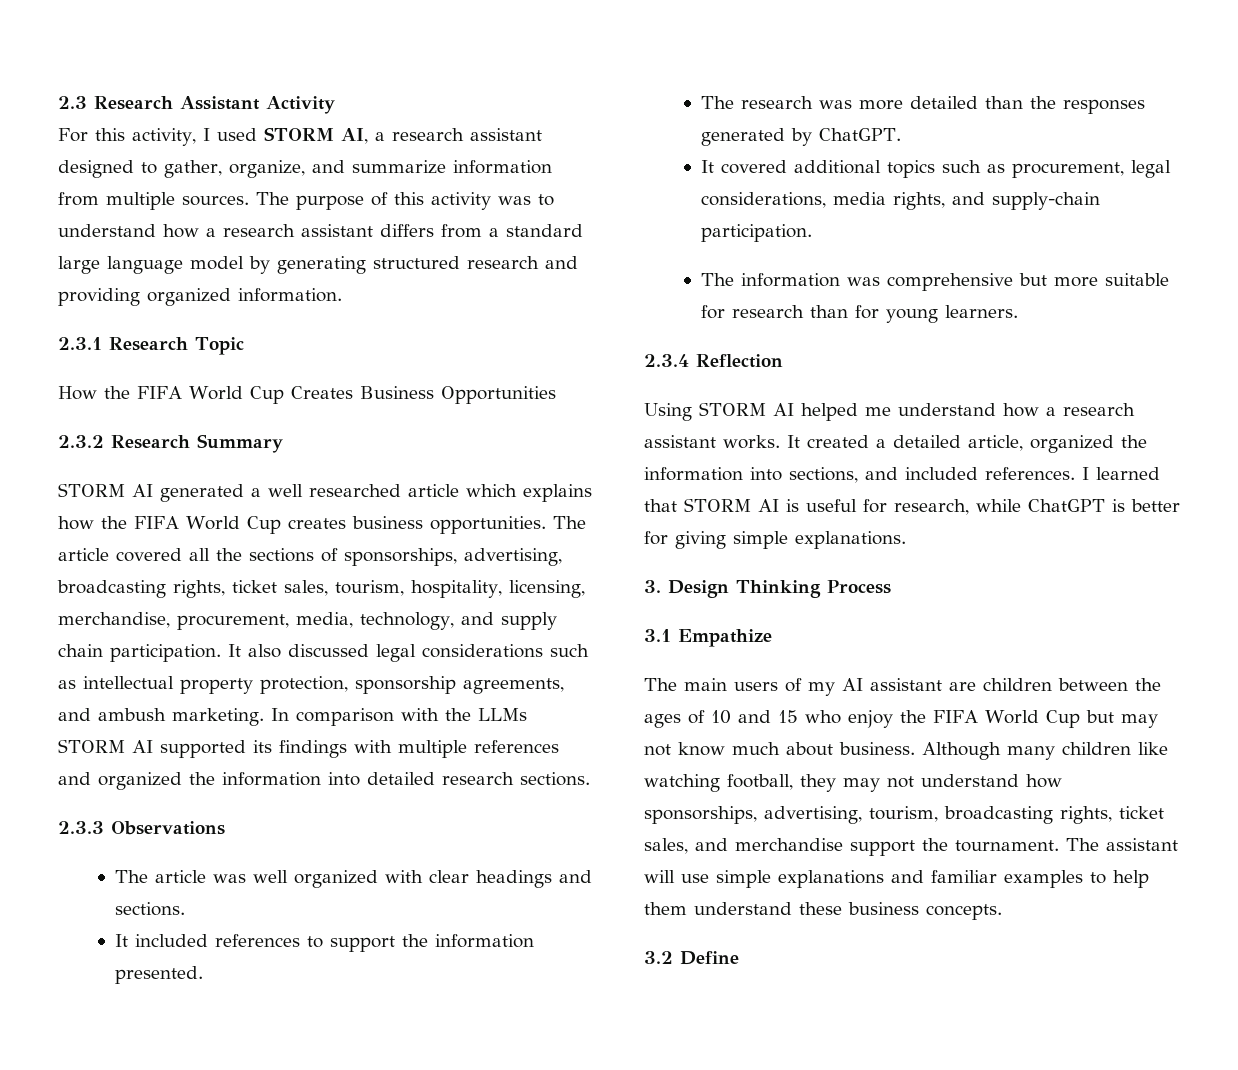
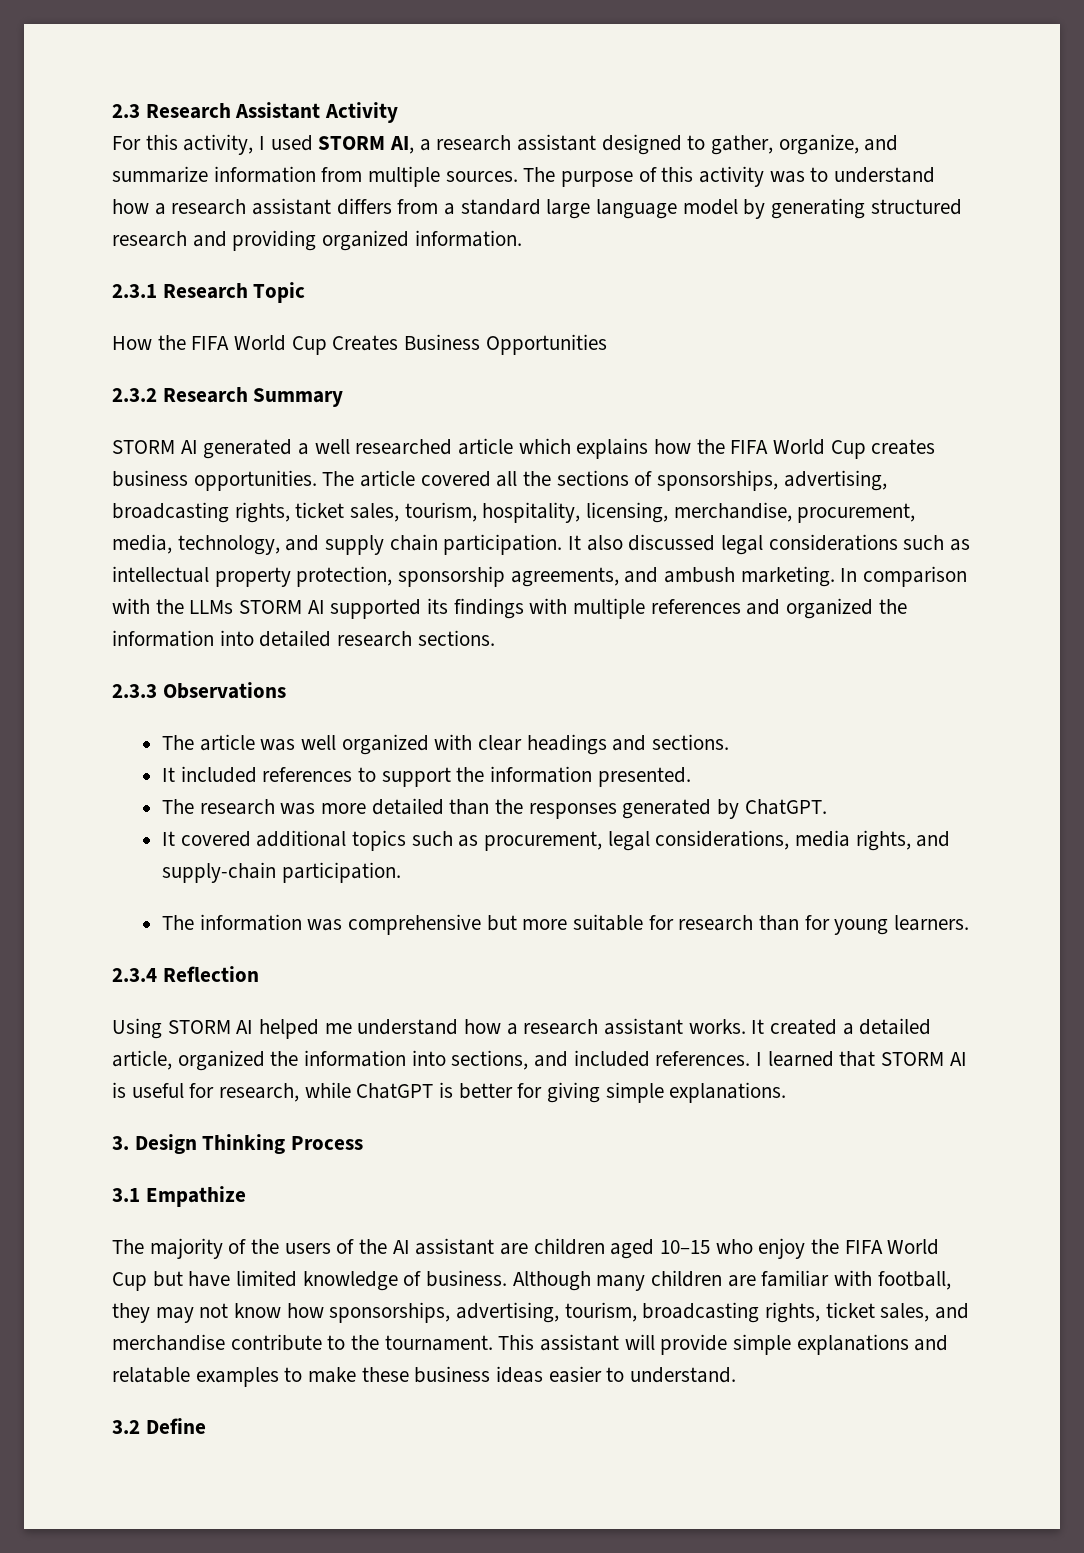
[684,678,727,691] main -> [149,1238,280,1259] majority of the
[808,682,835,696] my -> [359,1239,388,1254] the
[1058,678,1161,691] [644,710,798,728] between the ages of 10 and 15 -> [610,1239,711,1259] aged 10–15
[1120,714,1158,728] [644,742,833,756] may not know much about -> [188,1270,422,1291] have limited knowledge of
[1138,742,1168,755] [644,774,720,792] like watching -> [727,1270,873,1287] are familiar with
[921,774,1019,787] understand -> [234,1303,282,1318] know
[850,840,915,856] support -> [230,1334,346,1351] contribute to
[1066,838,1099,851] The -> [498,1334,535,1350] This
[681,874,709,883] use -> [660,1334,728,1355] provide
[931,870,997,883] familiar -> [112,1367,190,1383] relatable
[1113,870,1149,888] [644,902,1002,920] help them understand these business concepts. -> [308,1366,737,1383] make these business ideas easier to understand.

